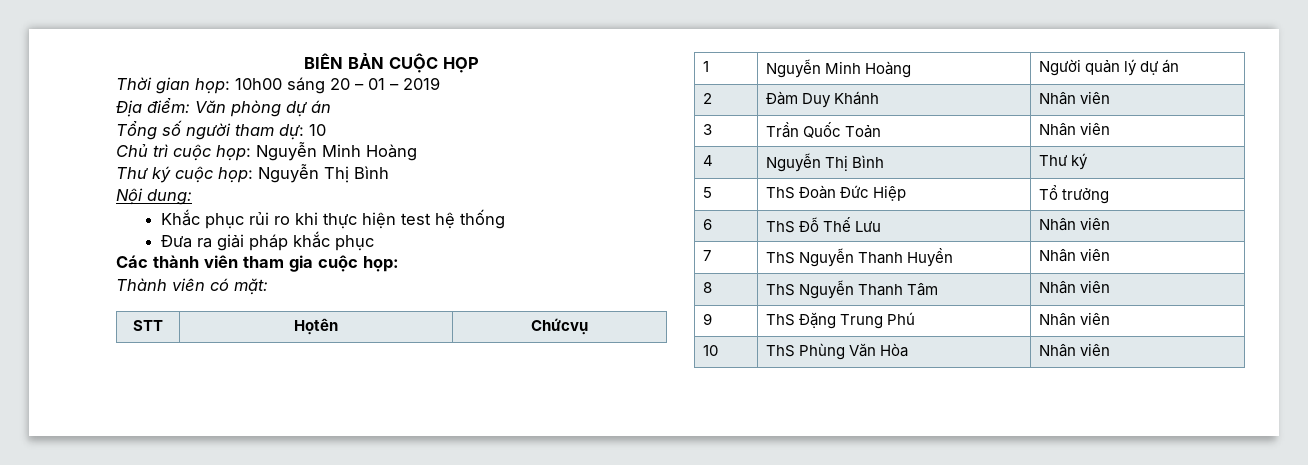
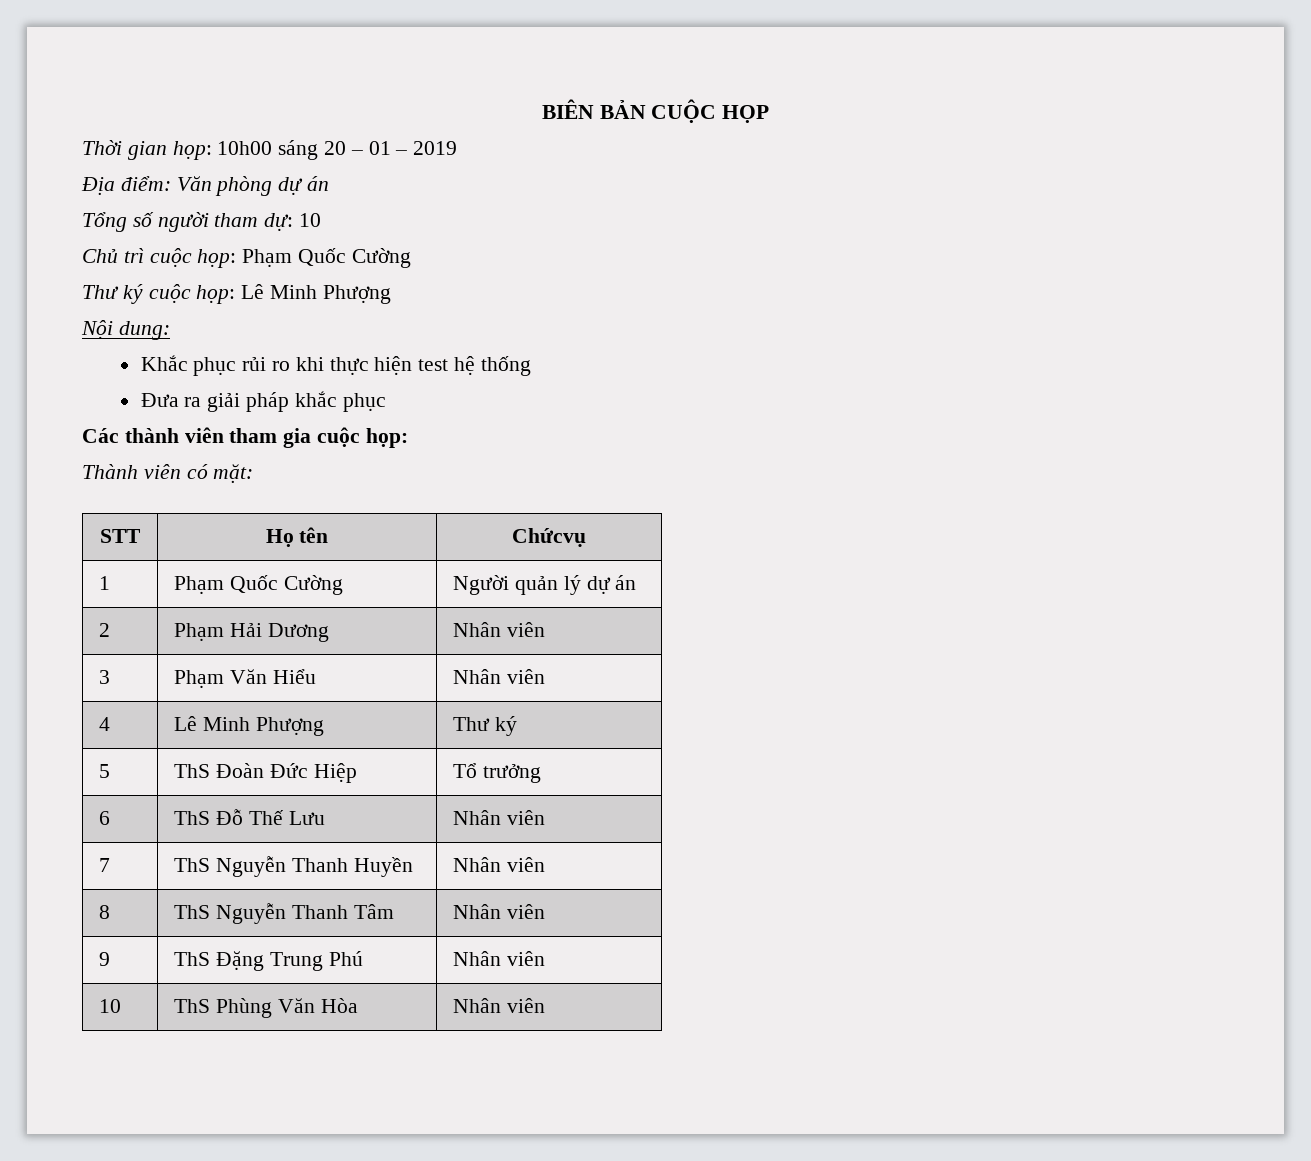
[256,142,417,161] Nguyễn Minh Hoàng -> [242,248,411,268] Phạm Quốc Cường
[258,164,389,183] Nguyễn Thị Bình -> [241,284,391,304] Lê Minh Phượng
[294,318,338,335] Họtên -> [265,527,329,547] Họ tên
[765,59,912,78] Nguyễn Minh Hoàng -> [174,575,343,595] Phạm Quốc Cường
[765,91,880,108] Đàm Duy Khánh -> [174,623,329,642] Phạm Hải Dương
[765,122,882,138] Trần Quốc Toản -> [174,669,316,688] Phạm Văn Hiểu
[765,153,885,172] Nguyễn Thị Bình -> [174,716,324,736] Lê Minh Phượng

